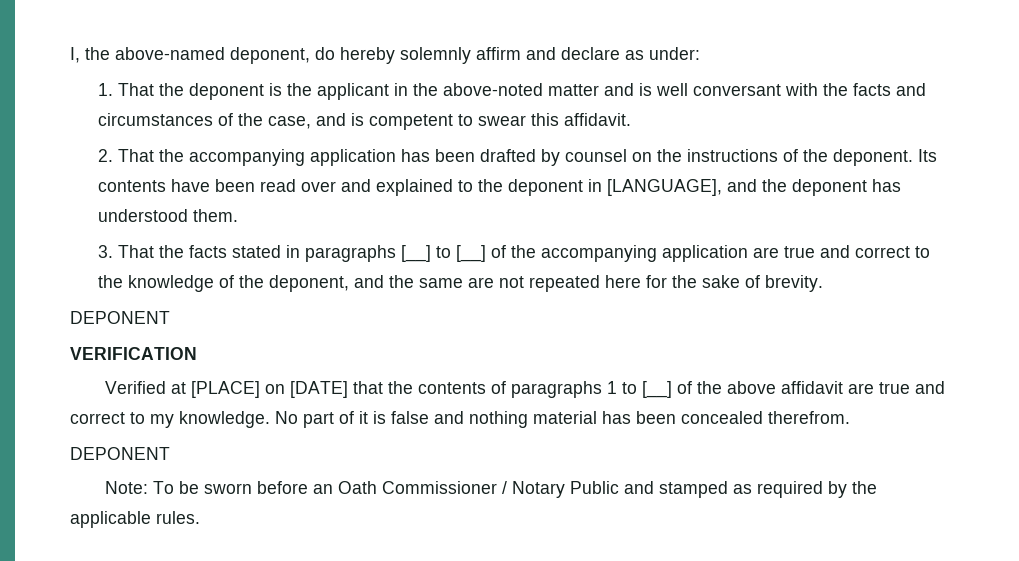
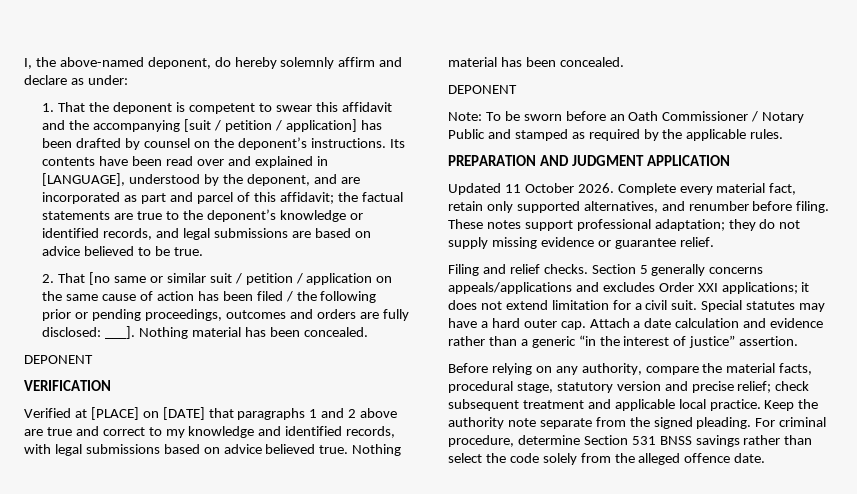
[287,83,927,100] [98,113,632,130] [98,149,397,166] the applicant in the above-noted matter and is well conversant with the facts and circumstances of the case, and is competent to swear this affidavit. // 2. That the accompanying application -> [188,102,392,114] [42,119,357,132] competent to swear this affidavit and the accompanying [suit / petition / application]
[687,149,914,166] instructions of the deponent. -> [237,137,386,150] deponent’s instructions.
[458,179,902,196] [98,209,239,222] [98,245,931,262] [98,275,824,292] to the deponent in [LANGUAGE], and the deponent has understood them. // 3. That the facts stated in paragraphs [__] to [__] of the accompanying application are true and correct to the knowledge of the deponent, and the same are not repeated here for the sake of brevity. -> [316,156,328,166] [42,173,360,186] [42,192,403,204] [42,209,363,222] [42,228,371,240] [42,246,203,256] [42,272,393,285] [42,291,377,303] [42,309,409,321] [42,326,368,339] in [LANGUAGE], understood by the deponent, and are incorporated as part and parcel of this affidavit; the factual statements are true to the deponent’s knowledge or identified records, and legal submissions are based on advice believed to be true. // 2. That [no same or similar suit / petition / application on the same cause of action has been filed / the following prior or pending proceedings, outcomes and orders are fully disclosed: ___]. Nothing material has been concealed.
[387,381,843,398] the contents of paragraphs 1 to [__] of the above affidavit -> [237,408,398,420] paragraphs 1 and 2 above
[179,411,850,428] knowledge. No part of it is false and nothing material has been concealed therefrom. -> [188,426,396,438] [24,444,402,456] [448,57,624,67] knowledge and identified records, with legal submissions based on advice believed true. Nothing material has been concealed.
(200, 517) none -> [448,155,730,166] [448,183,797,195] [448,201,830,213] [448,219,801,231] [448,237,714,249] [448,264,764,276] [448,282,810,294] [448,300,826,312] [448,318,824,330] [448,335,799,348] [448,363,813,375] [448,381,810,393] [448,399,819,411] [448,417,827,429] [448,435,813,447] [448,453,766,465] // PREPARATION AND JUDGMENT APPLICATION // Updated 11 October 2026. Complete every material fact, retain only supported alternatives, and renumber before filing. These notes support professional adaptation; they do not supply missing evidence or guarantee relief. // Filing and relief checks. Section 5 generally concerns appeals/applications and excludes Order XXI applications; it does not extend limitation for a civil suit. Special statutes may have a hard outer cap. Attach a date calculation and evidence rather than a generic “in the interest of justice” assertion. // Before relying on any authority, compare the material facts, procedural stage, statutory version and precise relief; check subsequent treatment and applicable local practice. Keep the authority note separate from the signed pleading. For criminal procedure, determine Section 531 BNSS savings rather than select the code solely from the alleged offence date.

